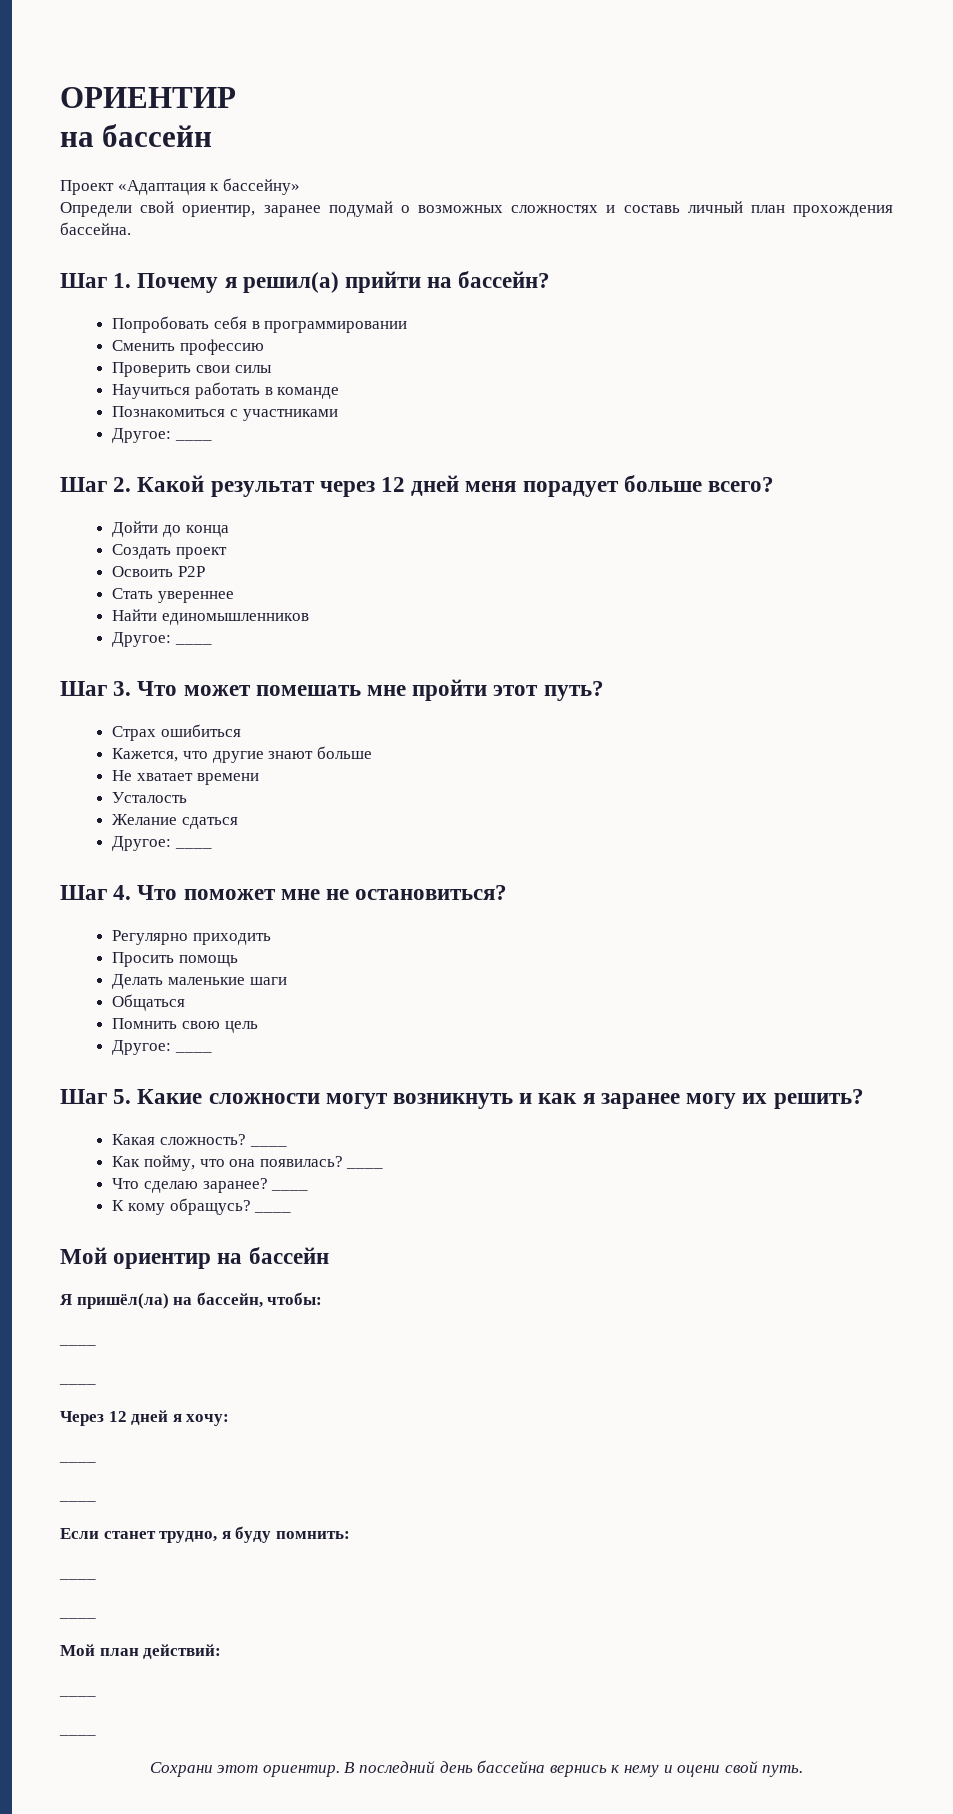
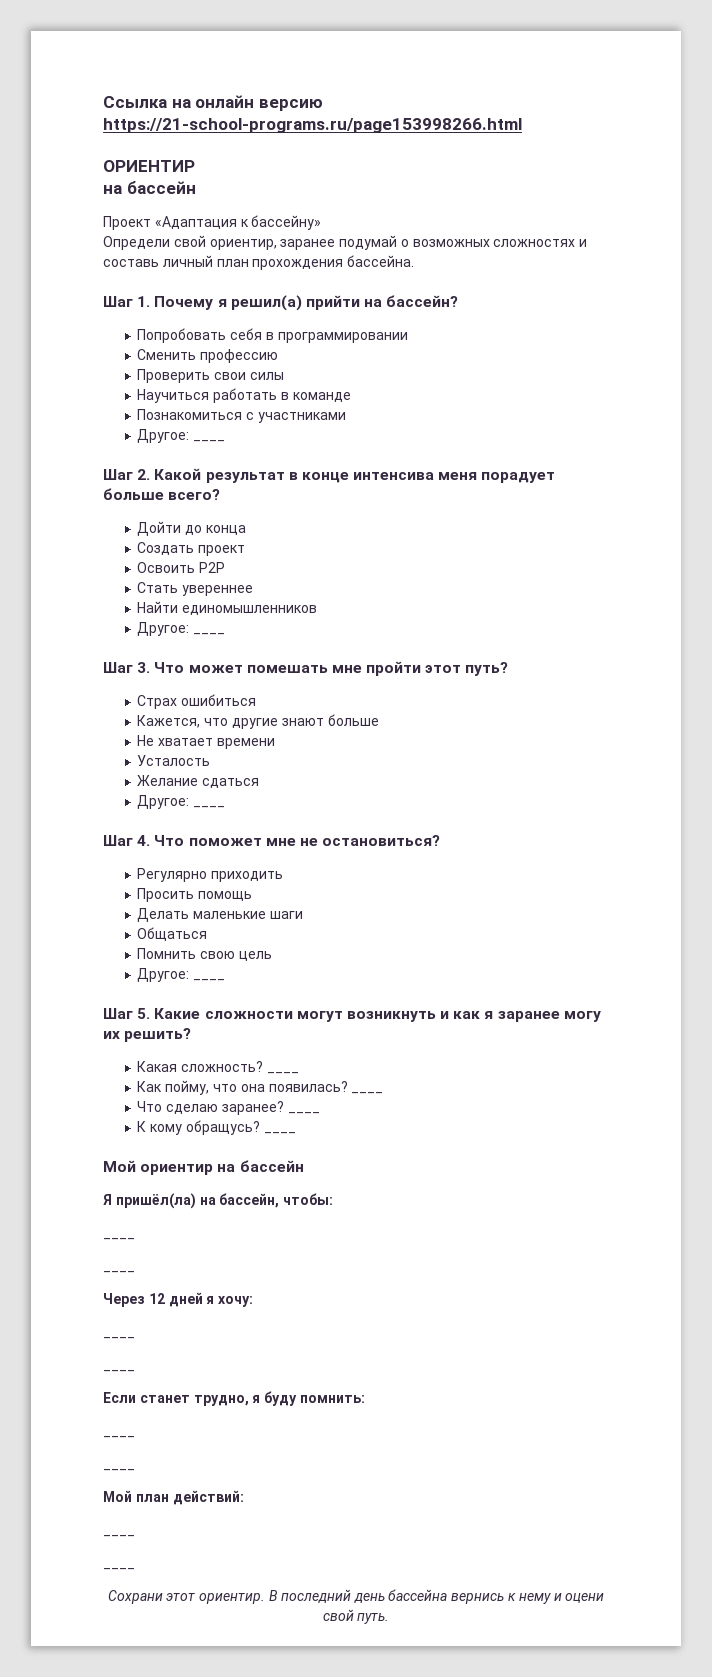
(60, 97) none -> [103,95,323,111] [103,118,522,133] Ссылка на онлайн версию https://21-school-programs.ru/page153998266.html //
[319,475,460,497] через 12 дней -> [288,472,435,483] в конце интенсива

